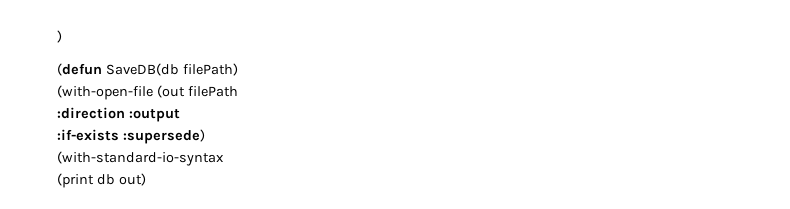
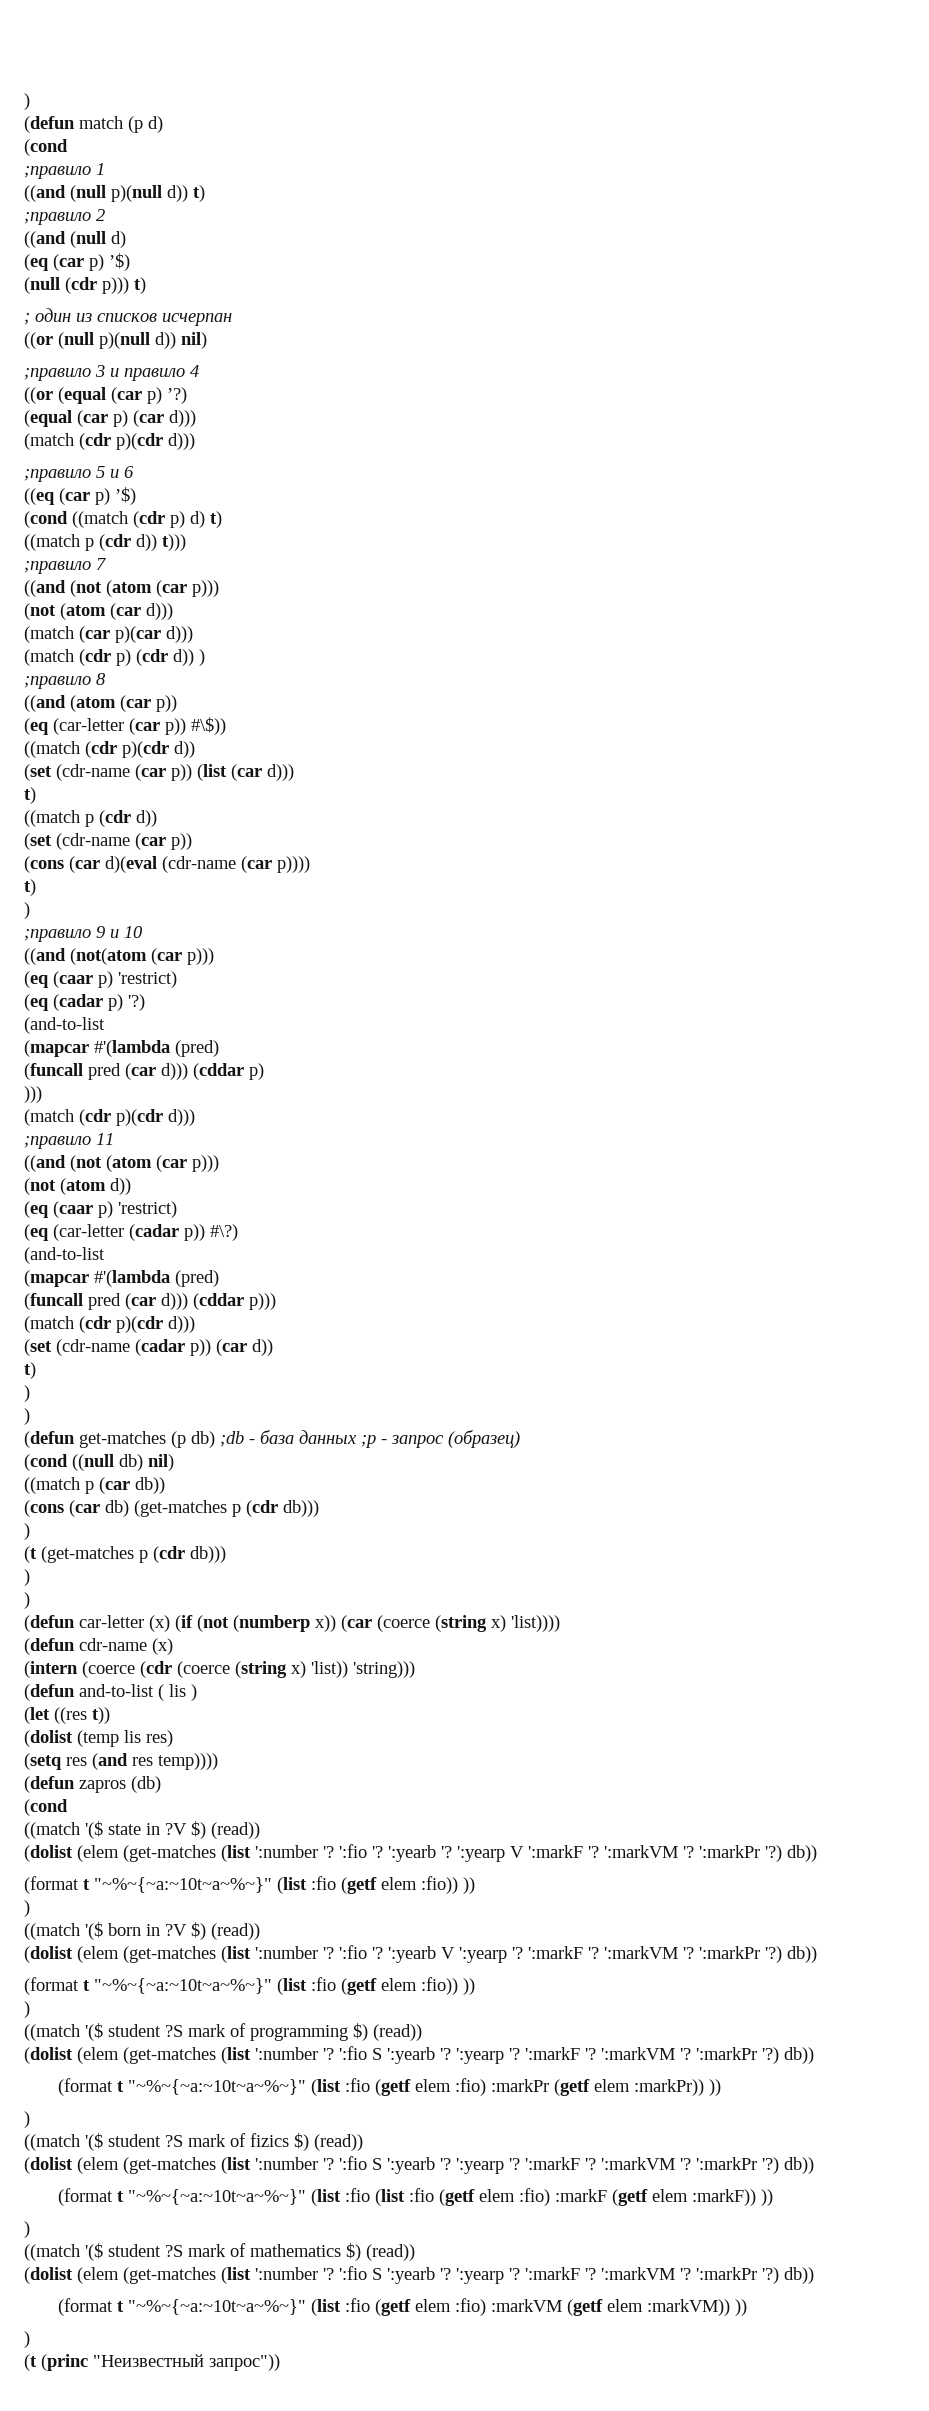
[57,30,62,43] [57,63,238,76] [57,85,238,100] [57,107,180,122] [57,129,205,144] [57,151,224,166] [57,173,146,188] ) // (defun SaveDB(db filePath) // (with-open-file (out filePath // :direction :output // :if-exists :supersede) // (with-standard-io-syntax // (print db out) -> [24,93,30,110] [24,116,163,133] [24,139,68,156] [24,163,105,179] [24,185,205,202] [24,209,105,225] [24,231,126,248] [24,253,130,271] [24,277,146,294] [24,308,232,326] [24,332,207,349] [24,365,199,381] [24,387,187,404] [24,410,196,427] [24,433,195,450] [24,466,134,482] [24,487,136,505] [24,511,222,528] [24,534,186,551] [24,558,106,574] [24,580,219,597] [24,603,173,620] [24,626,193,643] [24,649,205,666] [24,673,106,689] [24,695,177,712] [24,717,226,735] [24,741,195,758] [24,764,294,781] [24,787,36,804] [24,810,157,827] [24,833,192,850] [24,856,310,873] [24,879,36,896] [24,902,30,919] [24,926,143,942] [24,948,214,965] [24,971,177,988] [24,994,145,1011] [24,1017,105,1034] [24,1040,219,1057] [24,1063,264,1080] [24,1086,42,1103] [24,1109,195,1126] [24,1133,114,1149] [24,1155,219,1172] [24,1178,131,1195] [24,1201,177,1218] [24,1224,238,1241] [24,1247,105,1264] [24,1270,219,1287] [24,1293,276,1310] [24,1316,195,1333] [24,1339,273,1356] [24,1362,36,1379] [24,1385,30,1402] [24,1408,30,1425] [24,1430,520,1448] [24,1454,174,1471] [24,1477,165,1494] [24,1500,319,1517] [24,1523,30,1540] [24,1546,226,1563] [24,1569,30,1586] [24,1592,30,1609] [24,1615,560,1632] [24,1638,173,1655] [24,1661,415,1678] [24,1684,197,1701] [24,1707,110,1724] [24,1730,173,1747] [24,1753,218,1770] [24,1776,161,1793] [24,1799,68,1816] [24,1821,260,1839] [24,1844,817,1862] [24,1876,475,1894] [24,1900,30,1917] [24,1922,260,1940] [24,1945,817,1963] [24,1977,475,1995] [24,2001,30,2018] [24,2023,422,2041] [24,2046,814,2064] [57,2078,721,2096] [24,2111,30,2128] [24,2133,363,2151] [24,2156,814,2174] [57,2188,773,2206] [24,2221,30,2238] [24,2243,415,2261] [24,2266,814,2284] [57,2298,747,2316] [24,2331,30,2348] [24,2354,280,2371] ) // (defun match (p d) // (cond // ;правило 1 // ((and (null p)(null d)) t) // ;правило 2 // ((and (null d) // (eq (car p) ’$) // (null (cdr p))) t) // ; один из списков исчерпан // ((or (null p)(null d)) nil) // ;правило 3 и правило 4 // ((or (equal (car p) ’?) // (equal (car p) (car d))) // (match (cdr p)(cdr d))) // ;правило 5 и 6 // ((eq (car p) ’$) // (cond ((match (cdr p) d) t) // ((match p (cdr d)) t))) // ;правило 7 // ((and (not (atom (car p))) // (not (atom (car d))) // (match (car p)(car d))) // (match (cdr p) (cdr d)) ) // ;правило 8 // ((and (atom (car p)) // (eq (car-letter (car p)) #\$)) // ((match (cdr p)(cdr d)) // (set (cdr-name (car p)) (list (car d))) // t) // ((match p (cdr d)) // (set (cdr-name (car p)) // (cons (car d)(eval (cdr-name (car p)))) // t) // ) // ;правило 9 и 10 // ((and (not(atom (car p))) // (eq (caar p) 'restrict) // (eq (cadar p) '?) // (and-to-list // (mapcar #'(lambda (pred) // (funcall pred (car d))) (cddar p) // ))) // (match (cdr p)(cdr d))) // ;правило 11 // ((and (not (atom (car p))) // (not (atom d)) // (eq (caar p) 'restrict) // (eq (car-letter (cadar p)) #\?) // (and-to-list // (mapcar #'(lambda (pred) // (funcall pred (car d))) (cddar p))) // (match (cdr p)(cdr d))) // (set (cdr-name (cadar p)) (car d)) // t) // ) // ) // (defun get-matches (p db) ;db - база данных ;p - запрос (образец) // (cond ((null db) nil) // ((match p (car db)) // (cons (car db) (get-matches p (cdr db))) // ) // (t (get-matches p (cdr db))) // ) // ) // (defun car-letter (x) (if (not (numberp x)) (car (coerce (string x) 'list)))) // (defun cdr-name (x) // (intern (coerce (cdr (coerce (string x) 'list)) 'string))) // (defun and-to-list ( lis ) // (let ((res t)) // (dolist (temp lis res) // (setq res (and res temp)))) // (defun zapros (db) // (cond // ((match '($ state in ?V $) (read)) // (dolist (elem (get-matches (list ':number '? ':fio '? ':yearb '? ':yearp V ':markF '? ':markVM '? ':markPr '?) db)) // (format t "~%~{~a:~10t~a~%~}" (list :fio (getf elem :fio)) )) // ) // ((match '($ born in ?V $) (read)) // (dolist (elem (get-matches (list ':number '? ':fio '? ':yearb V ':yearp '? ':markF '? ':markVM '? ':markPr '?) db)) // (format t "~%~{~a:~10t~a~%~}" (list :fio (getf elem :fio)) )) // ) // ((match '($ student ?S mark of programming $) (read)) // (dolist (elem (get-matches (list ':number '? ':fio S ':yearb '? ':yearp '? ':markF '? ':markVM '? ':markPr '?) db)) // (format t "~%~{~a:~10t~a~%~}" (list :fio (getf elem :fio) :markPr (getf elem :markPr)) )) // ) // ((match '($ student ?S mark of fizics $) (read)) // (dolist (elem (get-matches (list ':number '? ':fio S ':yearb '? ':yearp '? ':markF '? ':markVM '? ':markPr '?) db)) // (format t "~%~{~a:~10t~a~%~}" (list :fio (list :fio (getf elem :fio) :markF (getf elem :markF)) )) // ) // ((match '($ student ?S mark of mathematics $) (read)) // (dolist (elem (get-matches (list ':number '? ':fio S ':yearb '? ':yearp '? ':markF '? ':markVM '? ':markPr '?) db)) // (format t "~%~{~a:~10t~a~%~}" (list :fio (getf elem :fio) :markVM (getf elem :markVM)) )) // ) // (t (princ "Неизвестный запрос"))

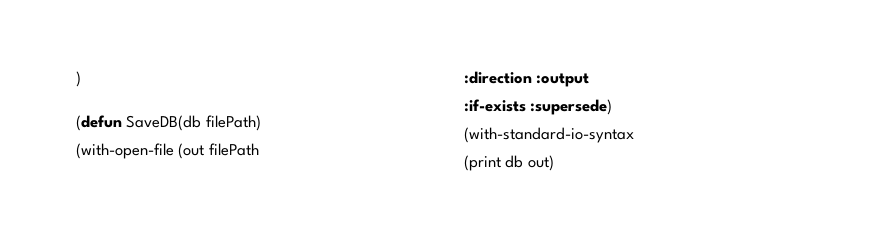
[24,93,30,110] [24,116,163,133] [24,139,68,156] [24,163,105,179] [24,185,205,202] [24,209,105,225] [24,231,126,248] [24,253,130,271] [24,277,146,294] [24,308,232,326] [24,332,207,349] [24,365,199,381] [24,387,187,404] [24,410,196,427] [24,433,195,450] [24,466,134,482] [24,487,136,505] [24,511,222,528] [24,534,186,551] [24,558,106,574] [24,580,219,597] [24,603,173,620] [24,626,193,643] [24,649,205,666] [24,673,106,689] [24,695,177,712] [24,717,226,735] [24,741,195,758] [24,764,294,781] [24,787,36,804] [24,810,157,827] [24,833,192,850] [24,856,310,873] [24,879,36,896] [24,902,30,919] [24,926,143,942] [24,948,214,965] [24,971,177,988] [24,994,145,1011] [24,1017,105,1034] [24,1040,219,1057] [24,1063,264,1080] [24,1086,42,1103] [24,1109,195,1126] [24,1133,114,1149] [24,1155,219,1172] [24,1178,131,1195] [24,1201,177,1218] [24,1224,238,1241] [24,1247,105,1264] [24,1270,219,1287] [24,1293,276,1310] [24,1316,195,1333] [24,1339,273,1356] [24,1362,36,1379] [24,1385,30,1402] [24,1408,30,1425] [24,1430,520,1448] [24,1454,174,1471] [24,1477,165,1494] [24,1500,319,1517] [24,1523,30,1540] [24,1546,226,1563] [24,1569,30,1586] [24,1592,30,1609] [24,1615,560,1632] [24,1638,173,1655] [24,1661,415,1678] [24,1684,197,1701] [24,1707,110,1724] [24,1730,173,1747] [24,1753,218,1770] [24,1776,161,1793] [24,1799,68,1816] [24,1821,260,1839] [24,1844,817,1862] [24,1876,475,1894] [24,1900,30,1917] [24,1922,260,1940] [24,1945,817,1963] [24,1977,475,1995] [24,2001,30,2018] [24,2023,422,2041] [24,2046,814,2064] [57,2078,721,2096] [24,2111,30,2128] [24,2133,363,2151] [24,2156,814,2174] [57,2188,773,2206] [24,2221,30,2238] [24,2243,415,2261] [24,2266,814,2284] [57,2298,747,2316] [24,2331,30,2348] [24,2354,280,2371] ) // (defun match (p d) // (cond // ;правило 1 // ((and (null p)(null d)) t) // ;правило 2 // ((and (null d) // (eq (car p) ’$) // (null (cdr p))) t) // ; один из списков исчерпан // ((or (null p)(null d)) nil) // ;правило 3 и правило 4 // ((or (equal (car p) ’?) // (equal (car p) (car d))) // (match (cdr p)(cdr d))) // ;правило 5 и 6 // ((eq (car p) ’$) // (cond ((match (cdr p) d) t) // ((match p (cdr d)) t))) // ;правило 7 // ((and (not (atom (car p))) // (not (atom (car d))) // (match (car p)(car d))) // (match (cdr p) (cdr d)) ) // ;правило 8 // ((and (atom (car p)) // (eq (car-letter (car p)) #\$)) // ((match (cdr p)(cdr d)) // (set (cdr-name (car p)) (list (car d))) // t) // ((match p (cdr d)) // (set (cdr-name (car p)) // (cons (car d)(eval (cdr-name (car p)))) // t) // ) // ;правило 9 и 10 // ((and (not(atom (car p))) // (eq (caar p) 'restrict) // (eq (cadar p) '?) // (and-to-list // (mapcar #'(lambda (pred) // (funcall pred (car d))) (cddar p) // ))) // (match (cdr p)(cdr d))) // ;правило 11 // ((and (not (atom (car p))) // (not (atom d)) // (eq (caar p) 'restrict) // (eq (car-letter (cadar p)) #\?) // (and-to-list // (mapcar #'(lambda (pred) // (funcall pred (car d))) (cddar p))) // (match (cdr p)(cdr d))) // (set (cdr-name (cadar p)) (car d)) // t) // ) // ) // (defun get-matches (p db) ;db - база данных ;p - запрос (образец) // (cond ((null db) nil) // ((match p (car db)) // (cons (car db) (get-matches p (cdr db))) // ) // (t (get-matches p (cdr db))) // ) // ) // (defun car-letter (x) (if (not (numberp x)) (car (coerce (string x) 'list)))) // (defun cdr-name (x) // (intern (coerce (cdr (coerce (string x) 'list)) 'string))) // (defun and-to-list ( lis ) // (let ((res t)) // (dolist (temp lis res) // (setq res (and res temp)))) // (defun zapros (db) // (cond // ((match '($ state in ?V $) (read)) // (dolist (elem (get-matches (list ':number '? ':fio '? ':yearb '? ':yearp V ':markF '? ':markVM '? ':markPr '?) db)) // (format t "~%~{~a:~10t~a~%~}" (list :fio (getf elem :fio)) )) // ) // ((match '($ born in ?V $) (read)) // (dolist (elem (get-matches (list ':number '? ':fio '? ':yearb V ':yearp '? ':markF '? ':markVM '? ':markPr '?) db)) // (format t "~%~{~a:~10t~a~%~}" (list :fio (getf elem :fio)) )) // ) // ((match '($ student ?S mark of programming $) (read)) // (dolist (elem (get-matches (list ':number '? ':fio S ':yearb '? ':yearp '? ':markF '? ':markVM '? ':markPr '?) db)) // (format t "~%~{~a:~10t~a~%~}" (list :fio (getf elem :fio) :markPr (getf elem :markPr)) )) // ) // ((match '($ student ?S mark of fizics $) (read)) // (dolist (elem (get-matches (list ':number '? ':fio S ':yearb '? ':yearp '? ':markF '? ':markVM '? ':markPr '?) db)) // (format t "~%~{~a:~10t~a~%~}" (list :fio (list :fio (getf elem :fio) :markF (getf elem :markF)) )) // ) // ((match '($ student ?S mark of mathematics $) (read)) // (dolist (elem (get-matches (list ':number '? ':fio S ':yearb '? ':yearp '? ':markF '? ':markVM '? ':markPr '?) db)) // (format t "~%~{~a:~10t~a~%~}" (list :fio (getf elem :fio) :markVM (getf elem :markVM)) )) // ) // (t (princ "Неизвестный запрос")) -> [76,71,81,87] [76,115,261,131] [76,143,259,159] [464,71,590,87] [464,99,613,115] [464,127,634,143] [464,155,554,171] ) // (defun SaveDB(db filePath) // (with-open-file (out filePath // :direction :output // :if-exists :supersede) // (with-standard-io-syntax // (print db out)

